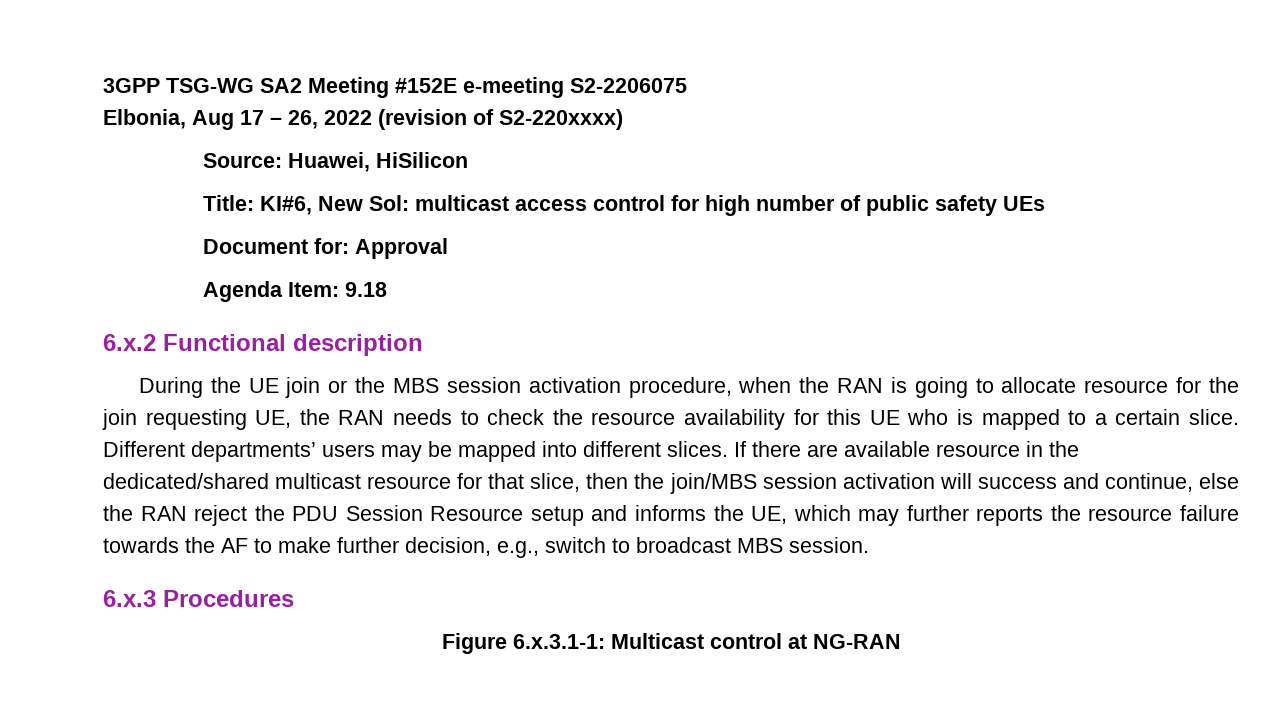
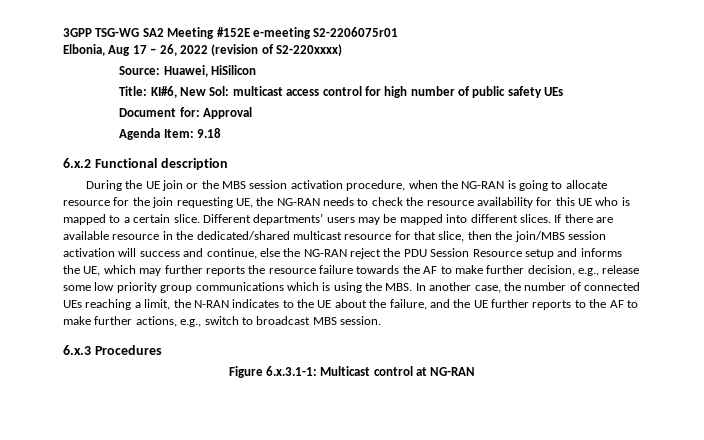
[570,78,687,93] S2-2206075 -> [313,27,399,37] S2-2206075r01
[837,378,884,393] RAN -> [461,181,505,189] NG-RAN
[338,410,385,425] RAN -> [276,198,320,206] NG-RAN
[140,506,187,521] RAN -> [303,249,347,257] NG-RAN
(539, 549) none -> [602,265,640,274] [63,282,640,293] [63,299,638,310] [63,316,202,327] release some low priority group communications which is using the MBS. In another case, the number of connected UEs reaching a limit, the N-RAN indicates to the UE about the failure, and the UE further reports to the AF to make further actions, e.g.,

